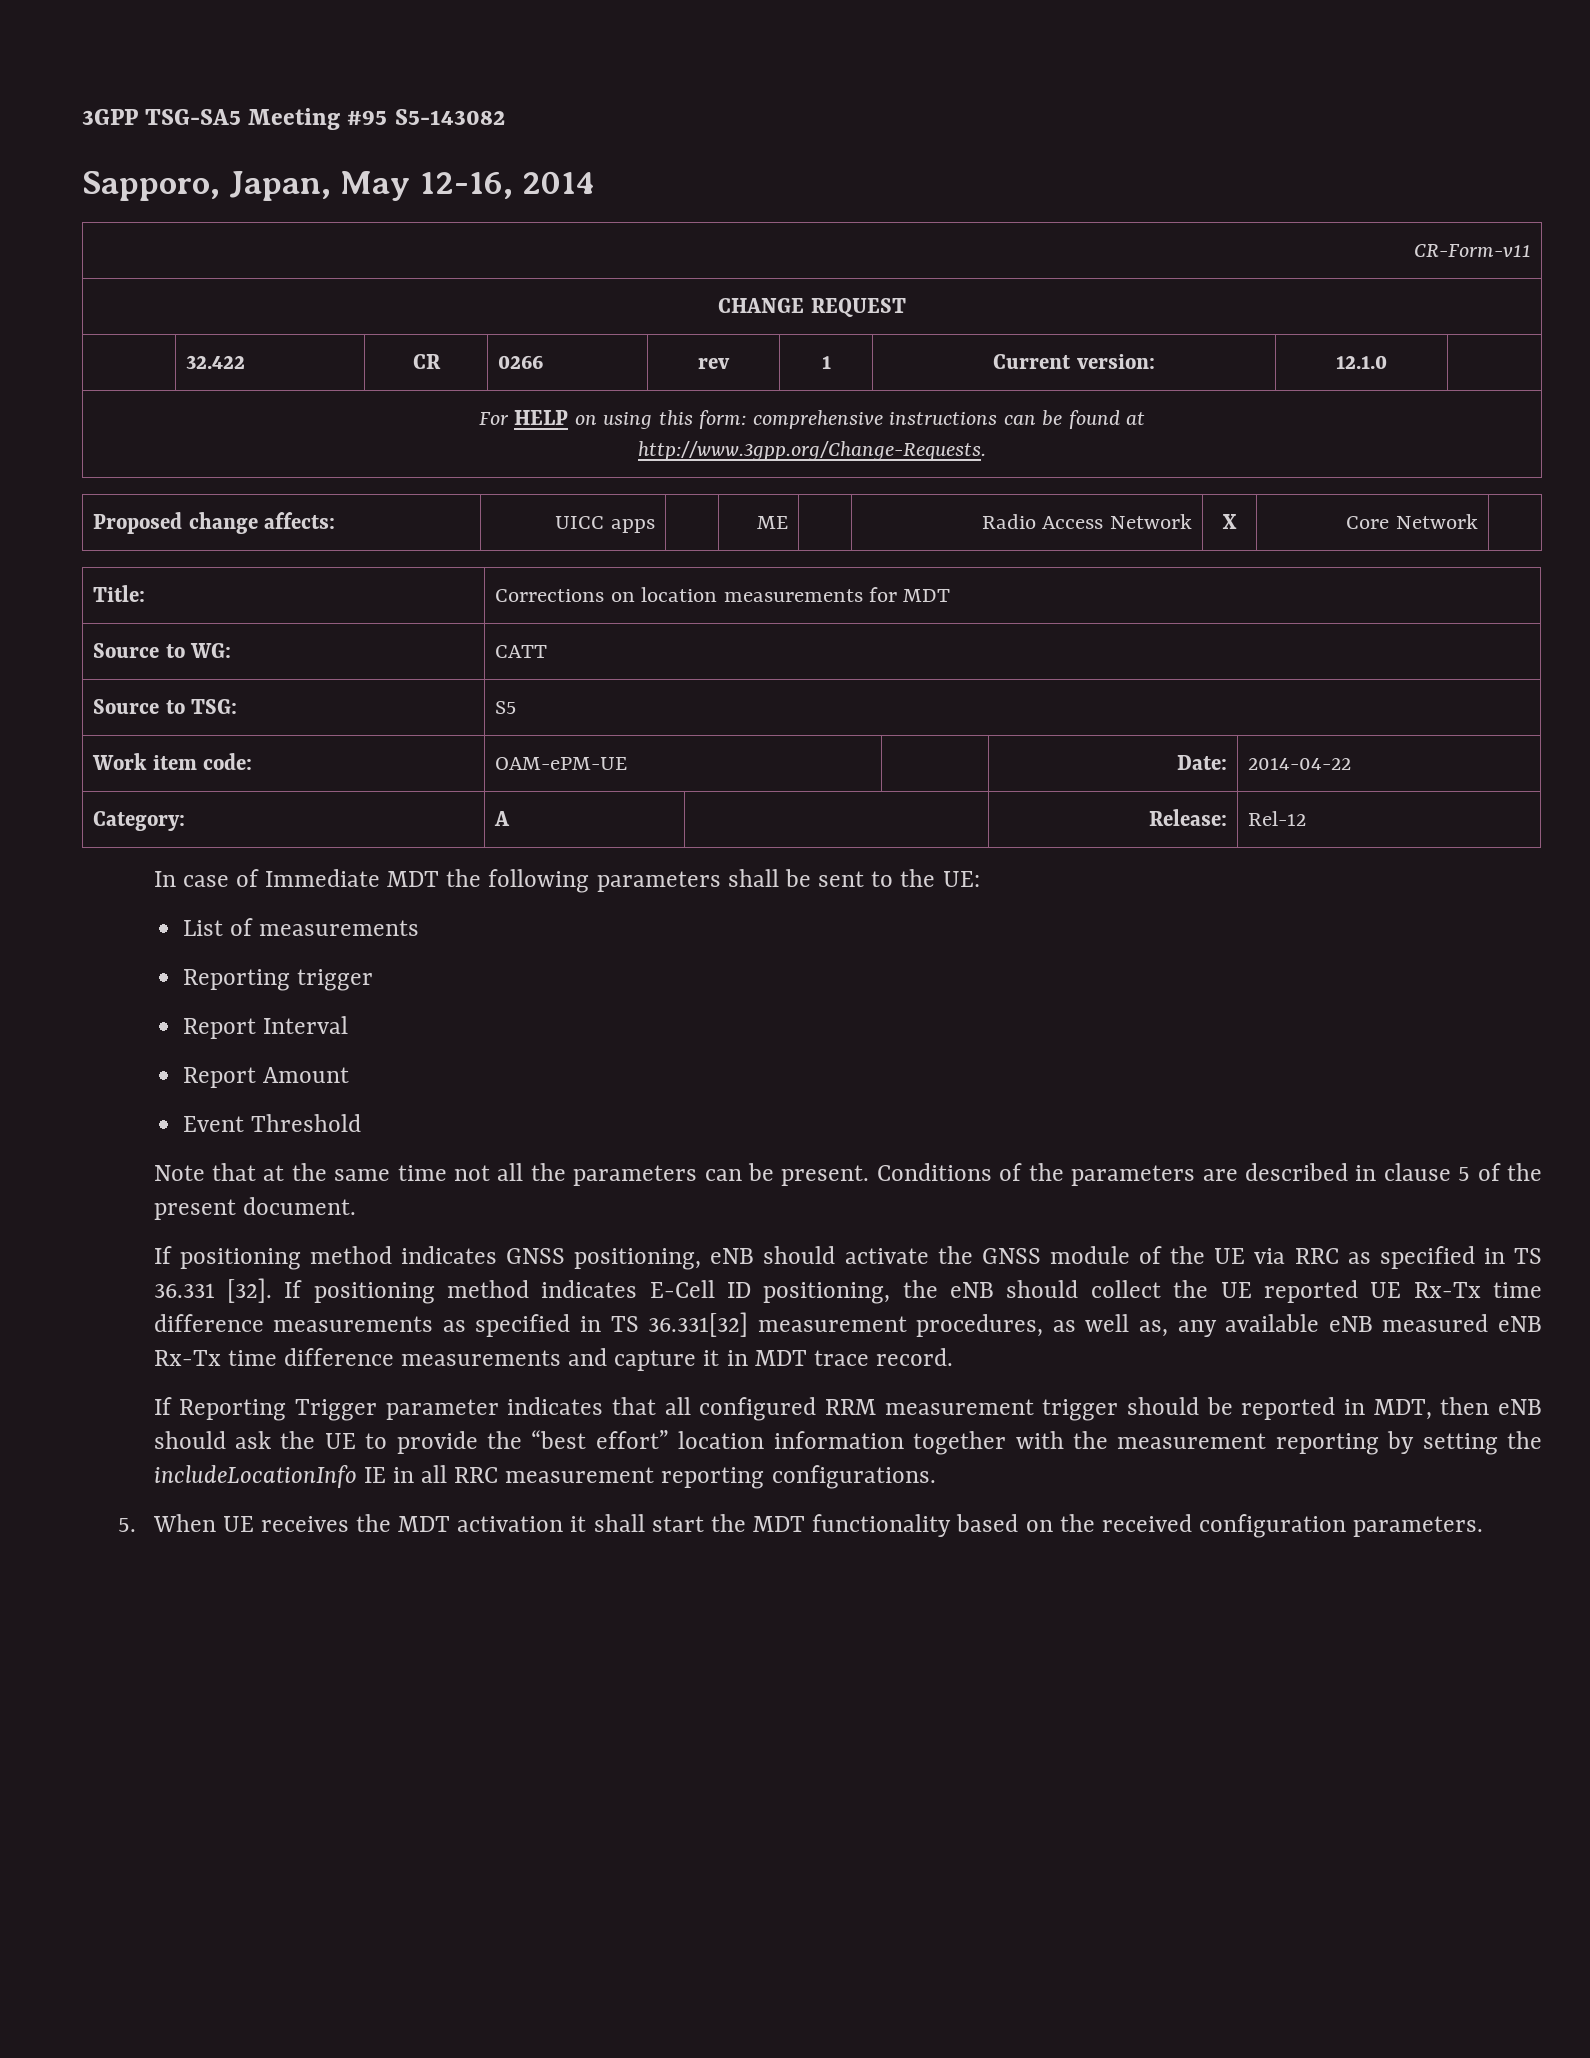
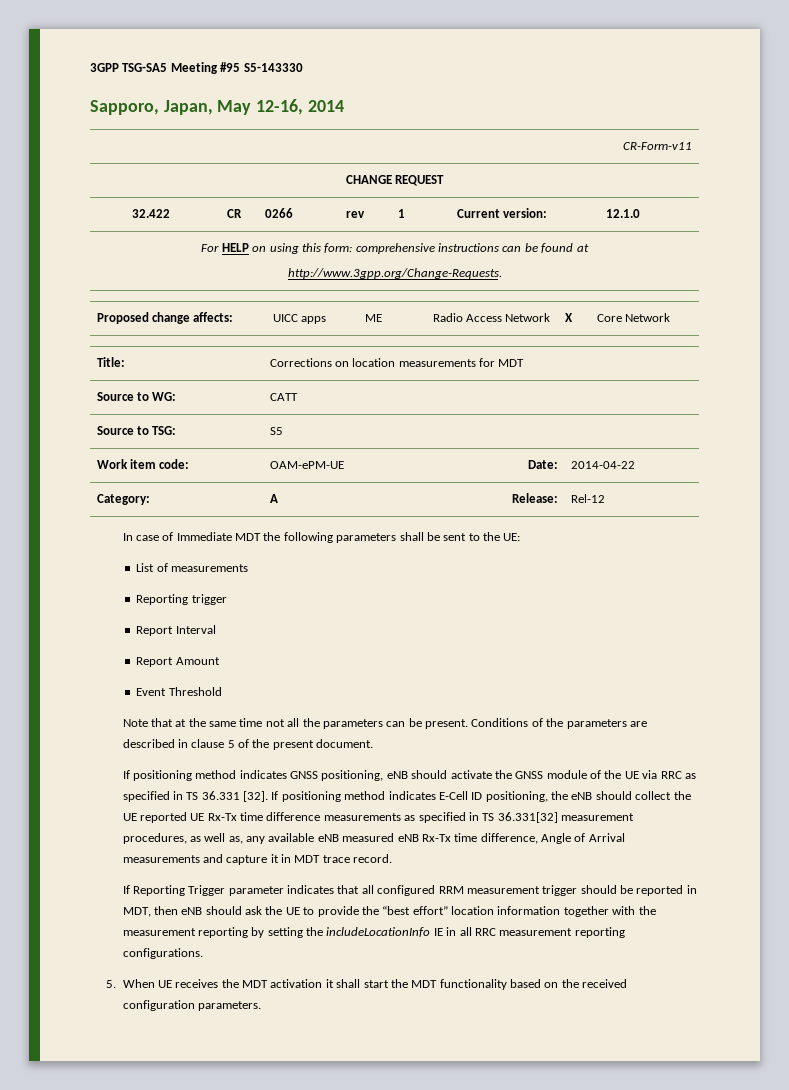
[394,109,505,125] S5-143082 -> [243,63,303,72] S5-143330
[283,1348,394,1366] difference -> [480,833,625,844] difference, Angle of Arrival

